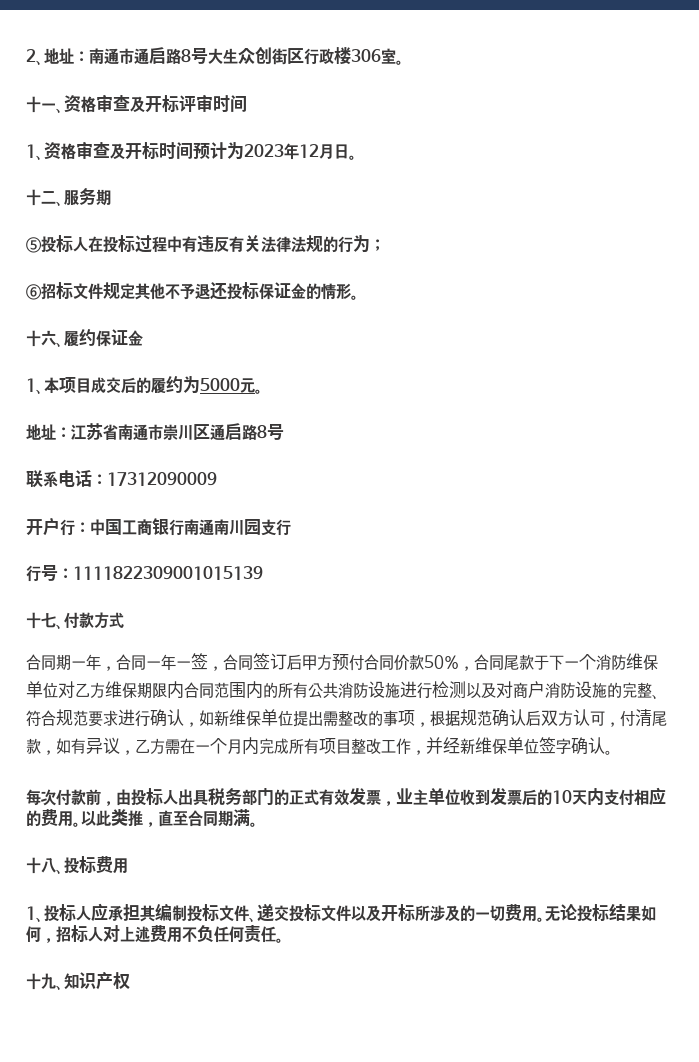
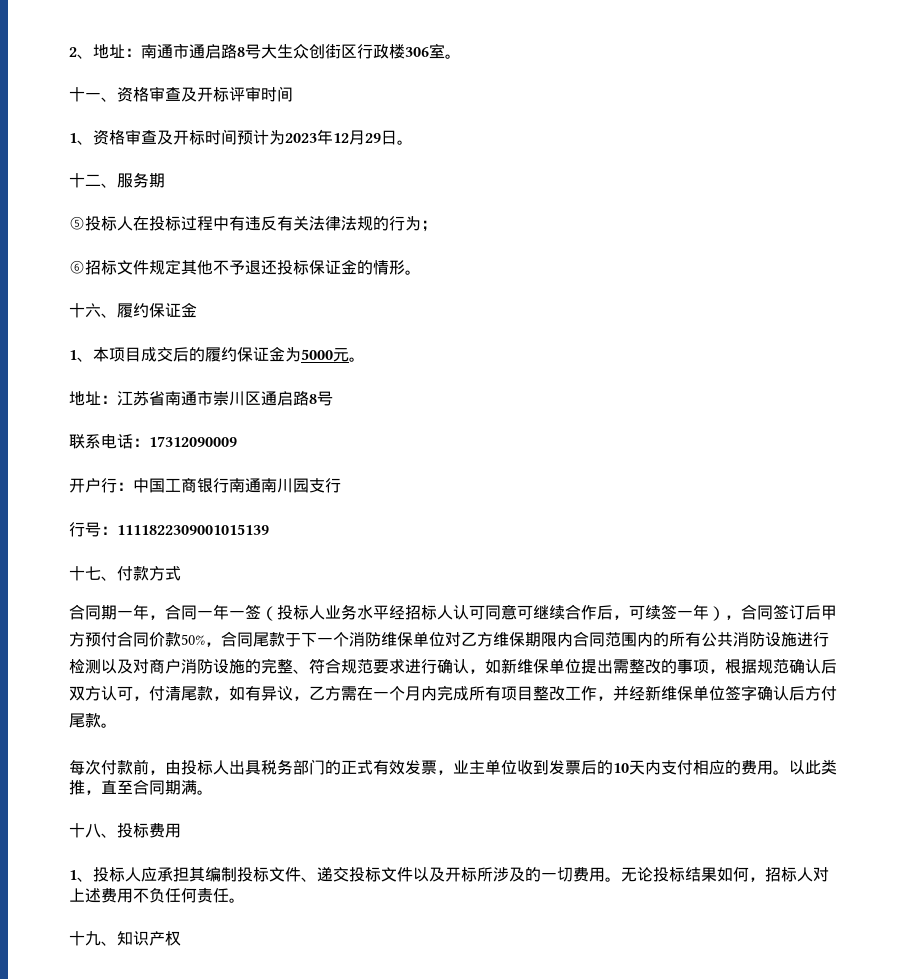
(334, 151) none -> [365,133,381,143] 29
(183, 384) none -> [237,347,285,362] 保证金
(208, 661) none -> [261,604,725,621] （投标人业务水平经招标人认可同意可继续合作后，可续签一年）
(605, 745) none -> [789,686,837,701] [69,713,101,728] 后方付尾款

